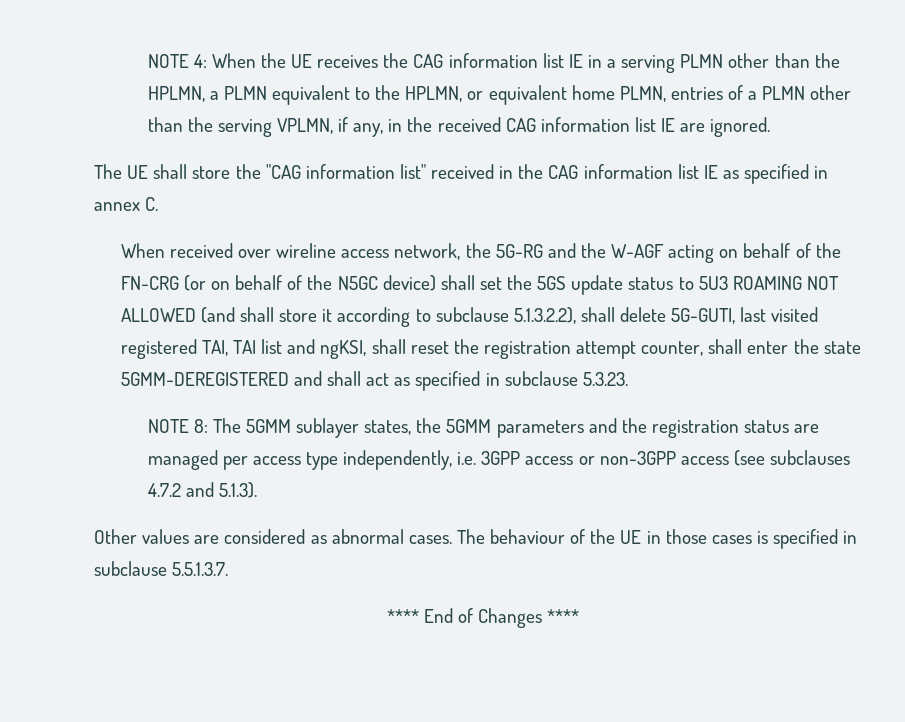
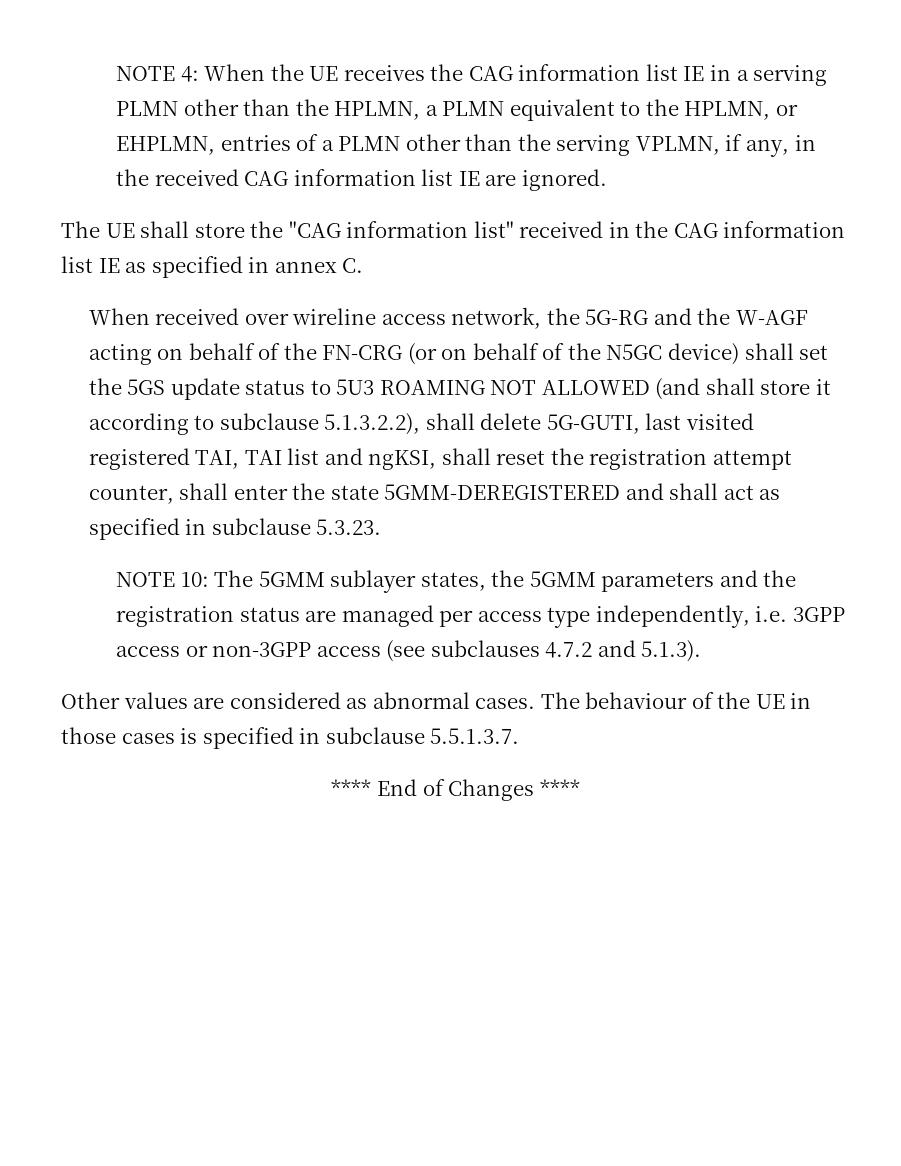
[488,85,666,105] equivalent home PLMN, -> [116,136,216,155] EHPLMN,
[193,419,208,433] 8: -> [180,572,209,587] 10:

